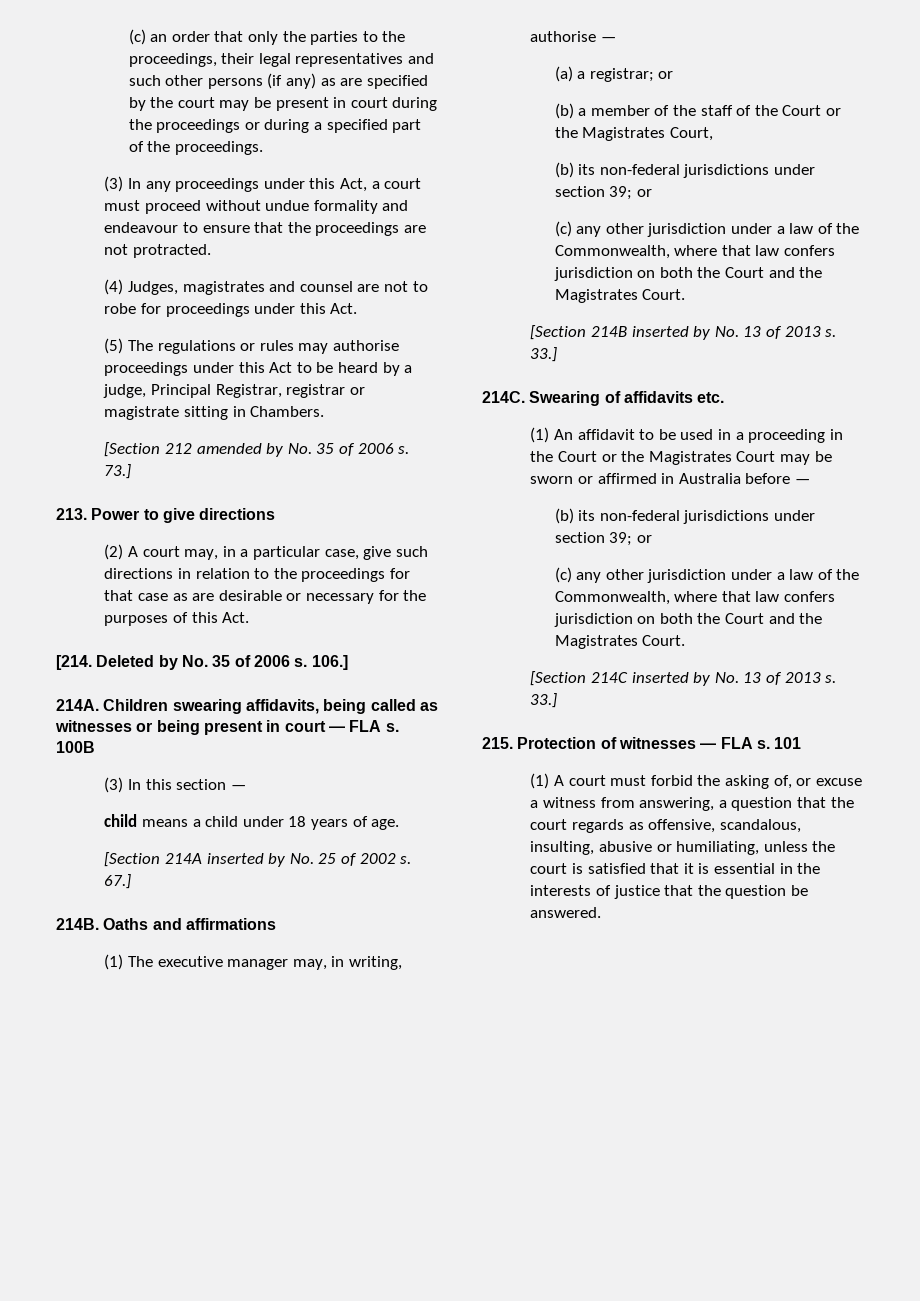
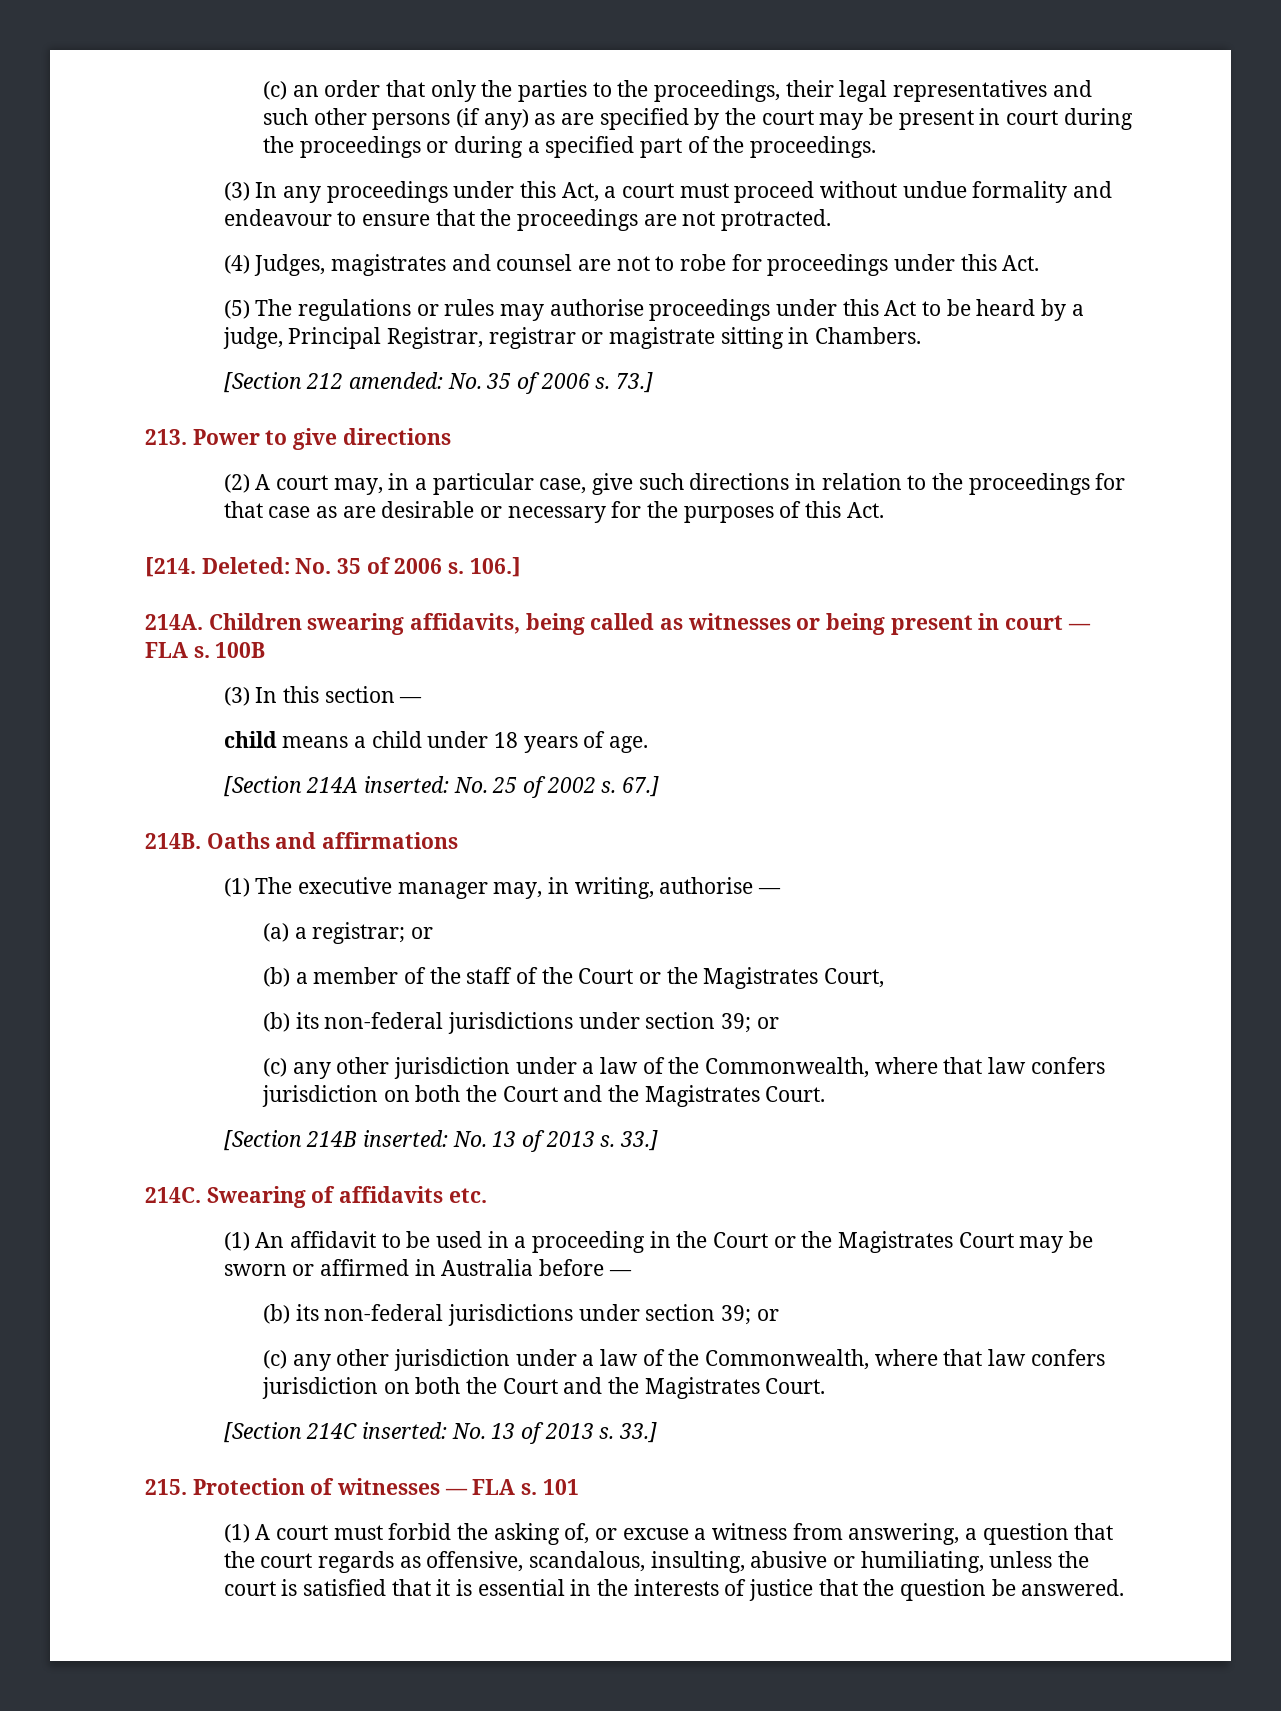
[196,443,284,457] amended by -> [349,372,444,389] amended:
[96,655,178,670] Deleted by -> [201,557,290,574] Deleted:
[206,853,286,867] inserted by -> [364,776,450,793] inserted:
[631,326,711,340] inserted by -> [363,1130,449,1147] inserted:
[631,672,711,686] inserted by -> [362,1422,448,1439] inserted:

